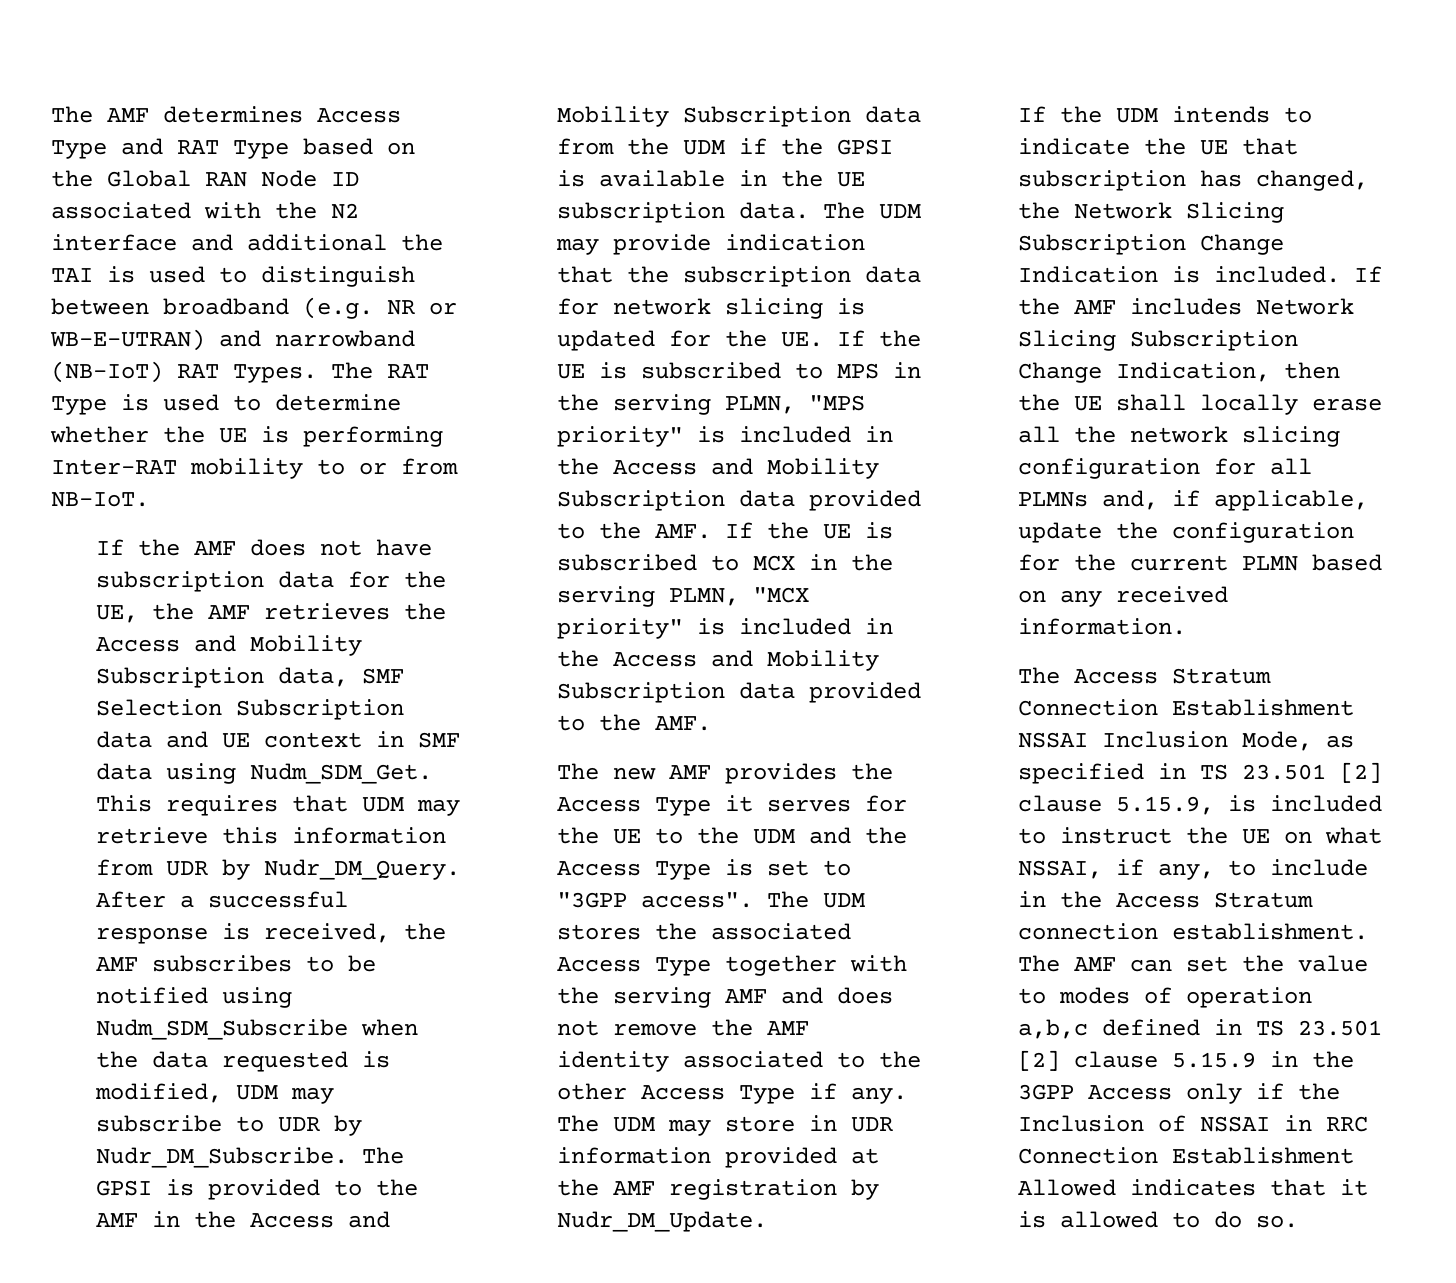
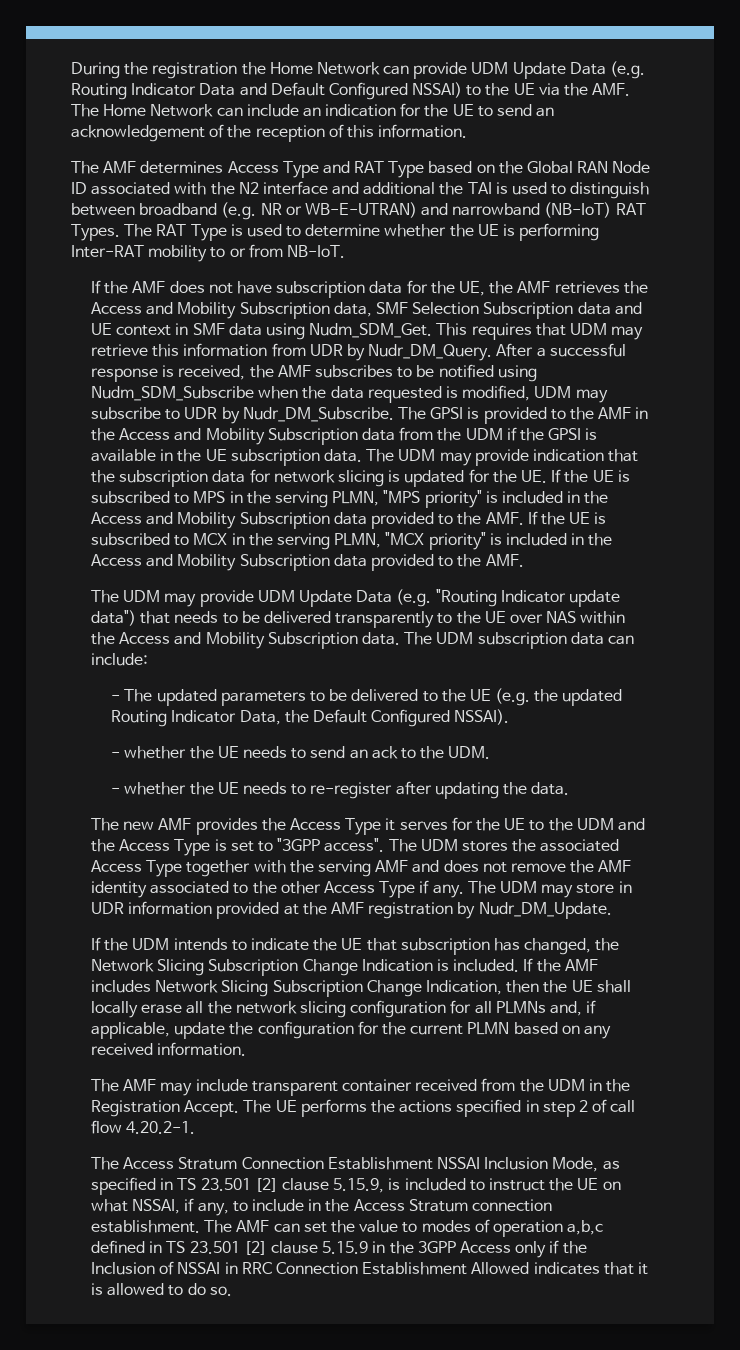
(51, 114) none -> [71,61,646,79] [71,82,631,100] [71,103,555,117] [71,124,468,142] During the registration the Home Network can provide UDM Update Data (e.g. Routing Indicator Data and Default Configured NSSAI) to the UE via the AMF. The Home Network can include an indication for the UE to send an acknowledgement of the reception of this information. //
(711, 723) none -> [91,589,620,607] [91,610,626,628] [91,632,634,649] [91,653,149,666] [111,688,623,706] [111,709,510,727] [111,746,491,759] [111,781,570,799] // The UDM may provide UDM Update Data (e.g. "Routing Indicator update data") that needs to be delivered transparently to the UE over NAS within the Access and Mobility Subscription data. The UDM subscription data can include: // - The updated parameters to be delivered to the UE (e.g. the updated Routing Indicator Data, the Default Configured NSSAI). // - whether the UE needs to send an ack to the UDM. // - whether the UE needs to re-register after updating the data.
(1186, 626) none -> [91,1078,631,1096] [91,1099,636,1117] [91,1120,196,1134] // The AMF may include transparent container received from the UDM in the Registration Accept. The UE performs the actions specified in step 2 of call flow 4.20.2-1.

